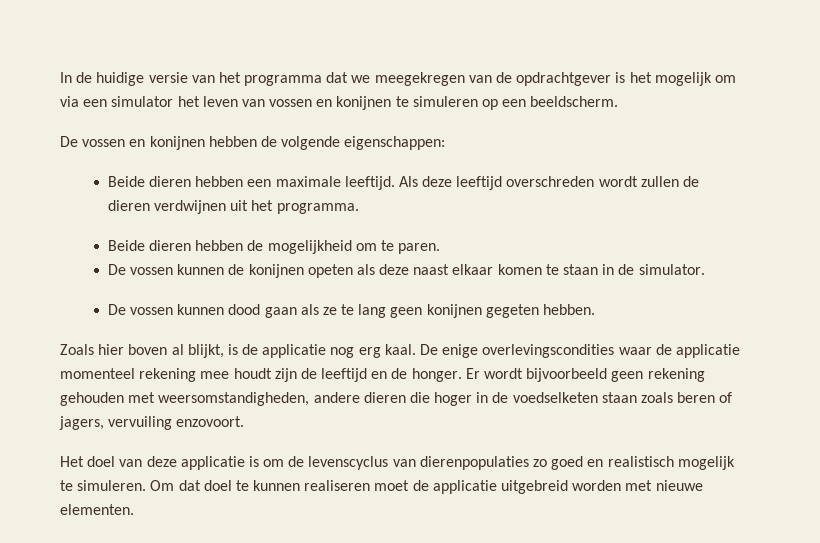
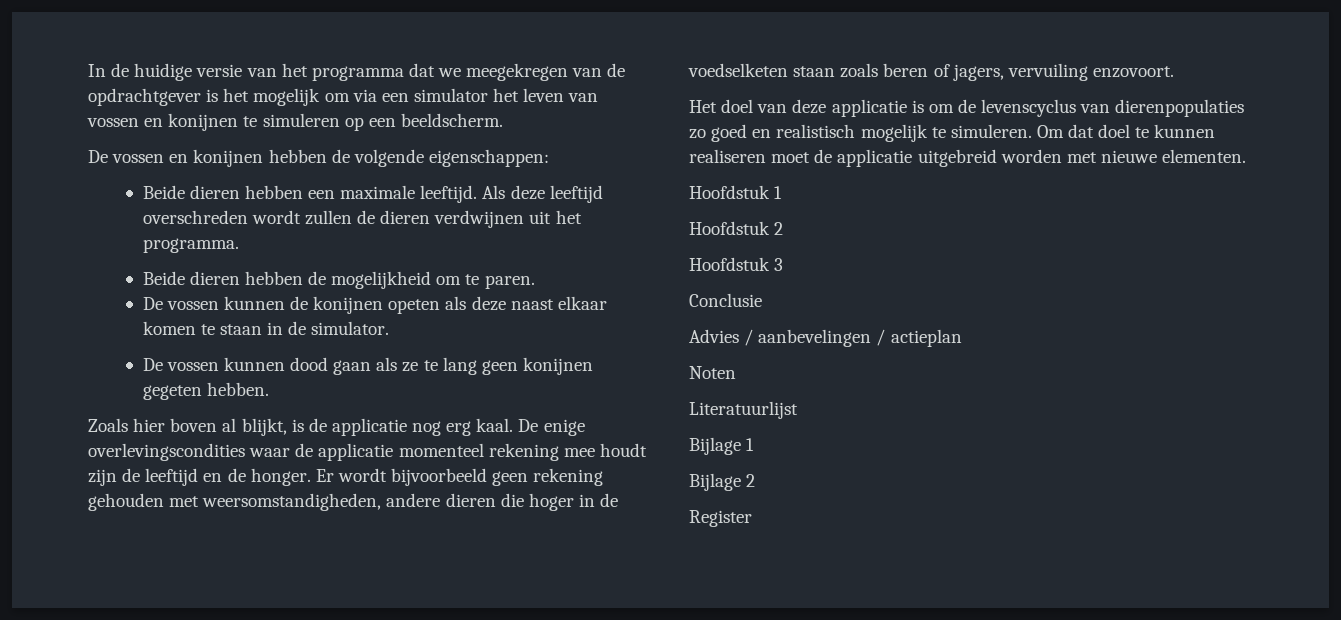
(134, 509) none -> [689,185,783,199] [689,221,784,235] [689,257,784,271] [689,293,762,307] [689,329,962,347] [689,366,736,379] [689,401,798,419] [689,437,755,455] [689,473,756,491] [689,510,752,527] // Hoofdstuk 1 // Hoofdstuk 2 // Hoofdstuk 3 // Conclusie // Advies / aanbevelingen / actieplan // Noten // Literatuurlijst // Bijlage 1 // Bijlage 2 // Register

